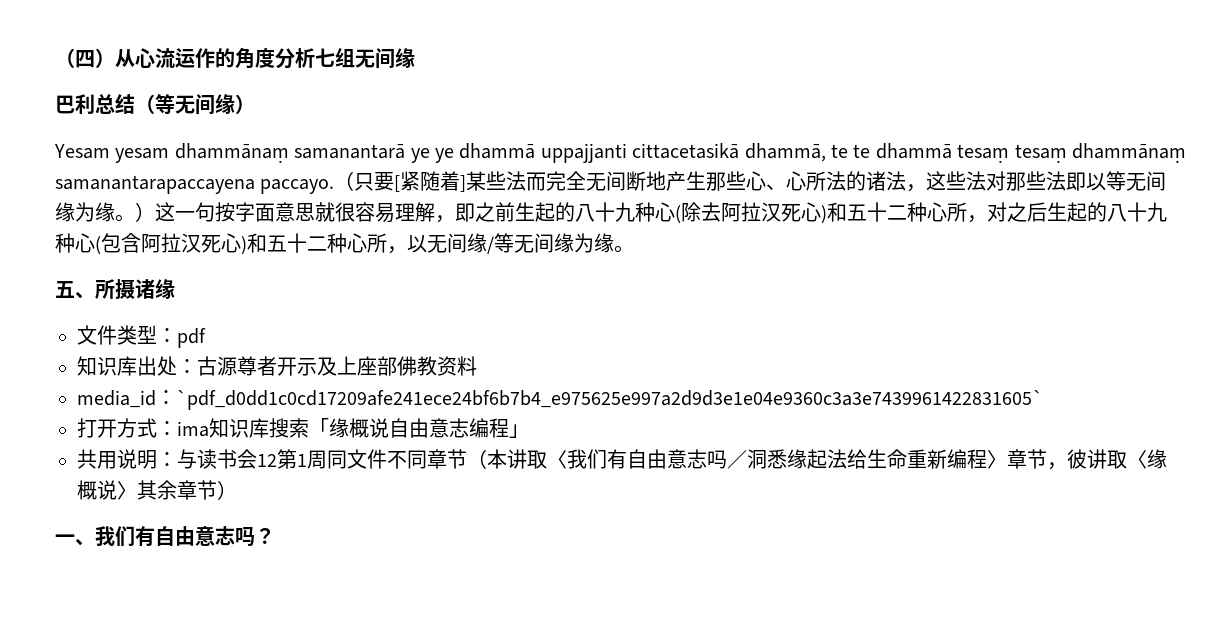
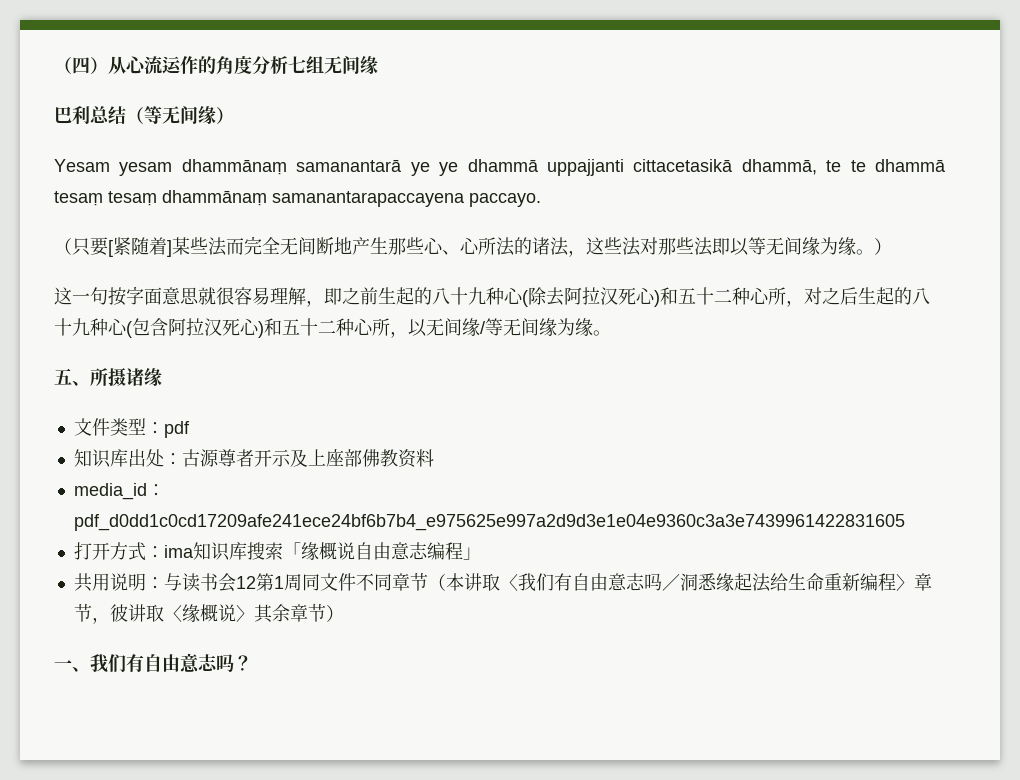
(335, 186) none -> (541, 200) //
(155, 212) none -> (892, 246) //
[176,390,1043,410] `pdf_d0dd1c0cd17209afe241ece24bf6b7b4_e975625e997a2d9d3e1e04e9360c3a3e7439961422831605` -> [73,514,905,531] pdf_d0dd1c0cd17209afe241ece24bf6b7b4_e975625e997a2d9d3e1e04e9360c3a3e7439961422831605

